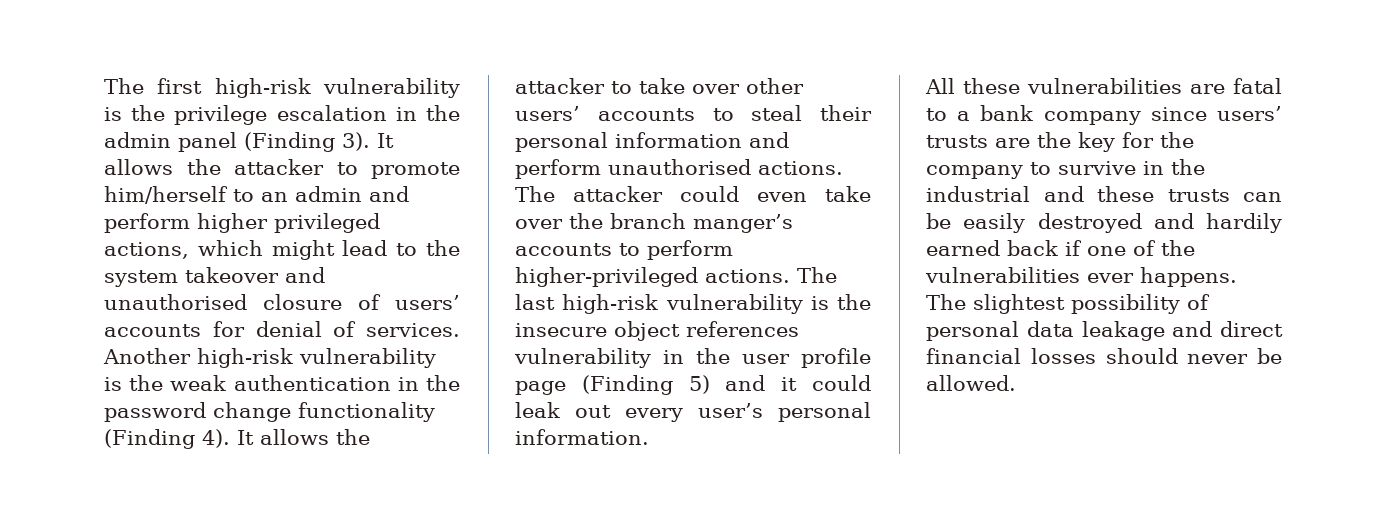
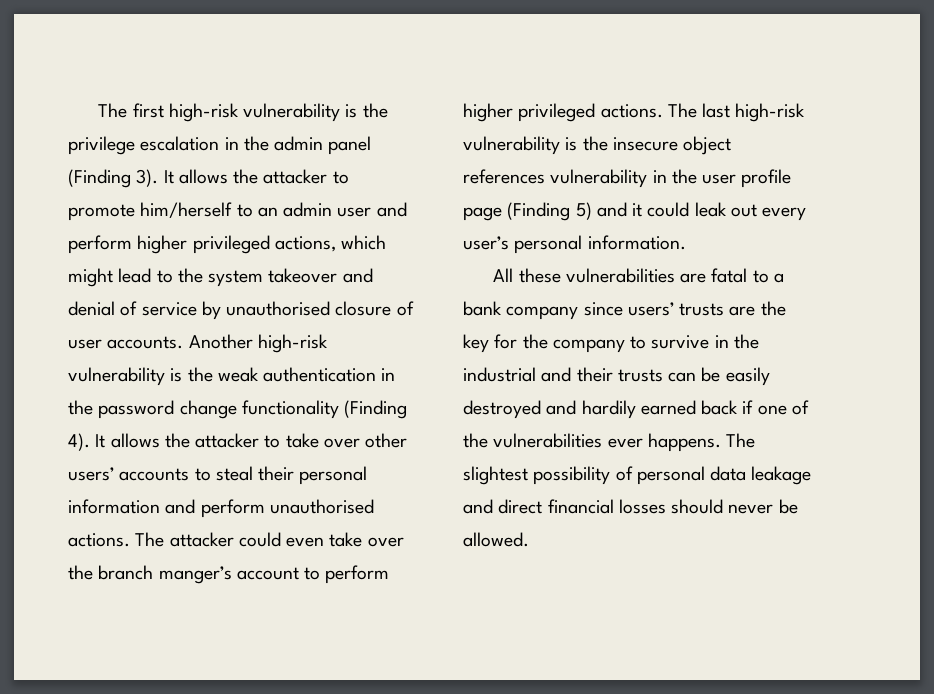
(362, 194) none -> [337,207,372,217] user
[104,294,460,310] [104,321,460,337] unauthorised closure of users’ accounts for denial of services. -> [68,301,414,320] [68,336,184,349] denial of service by unauthorised closure of user accounts.
[515,243,612,256] accounts -> [236,567,299,580] account
[515,267,698,287] higher-privileged -> [463,103,596,122] higher privileged
[1097,186,1154,202] these -> [576,367,613,382] their

